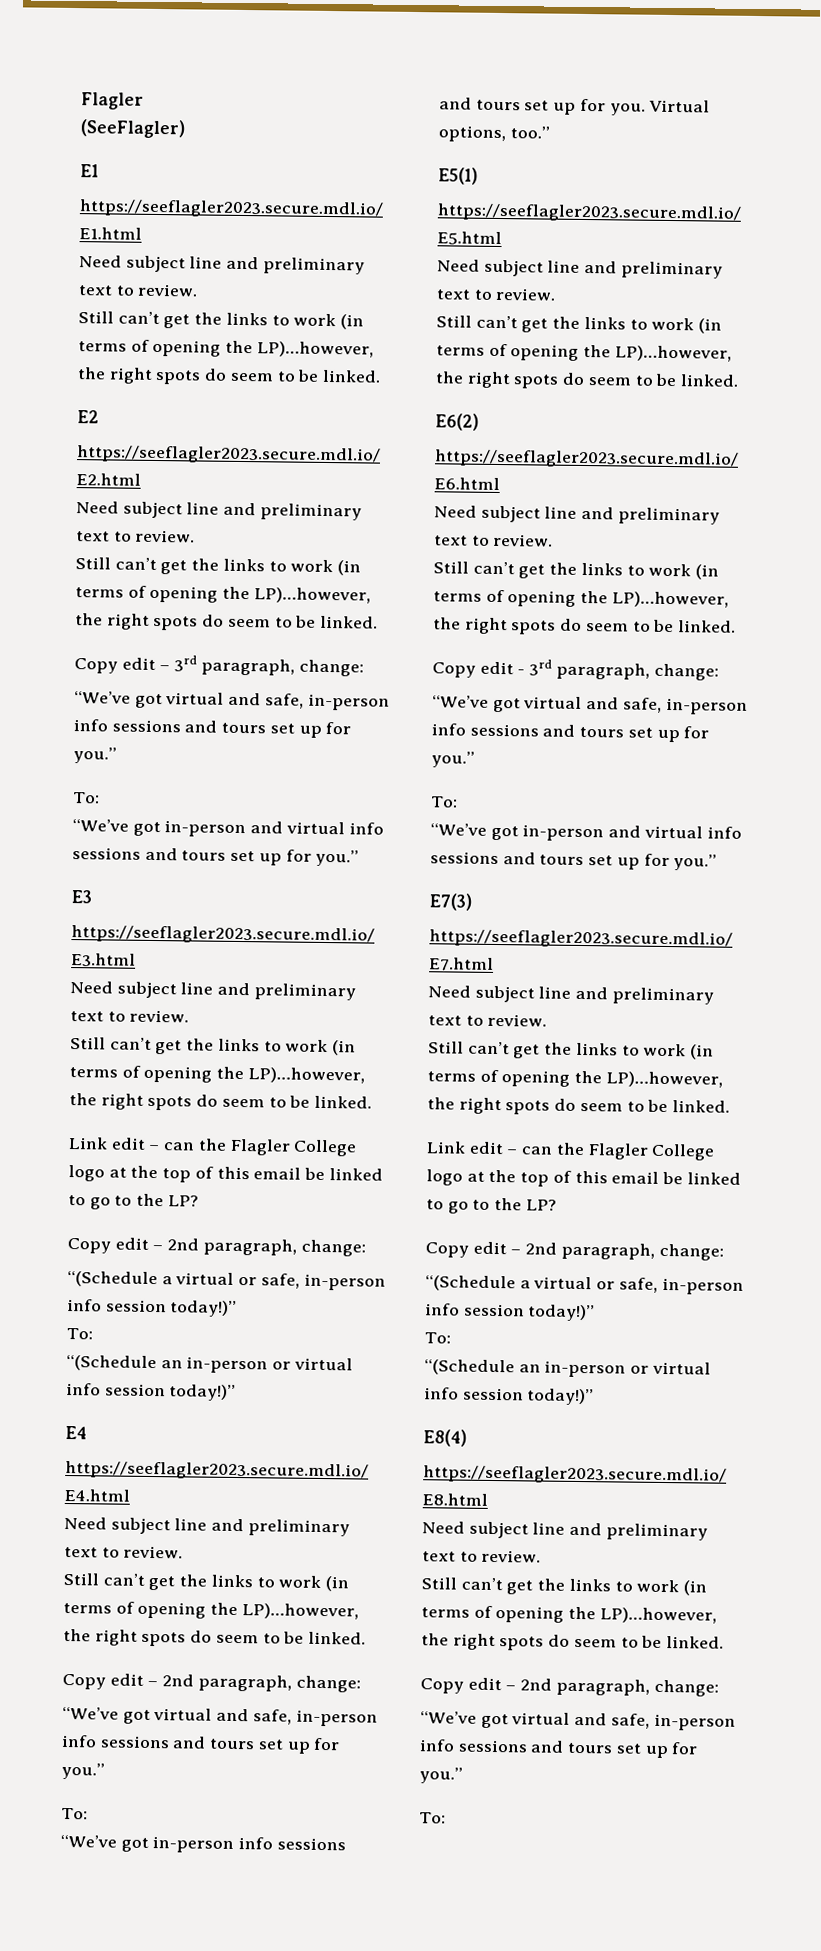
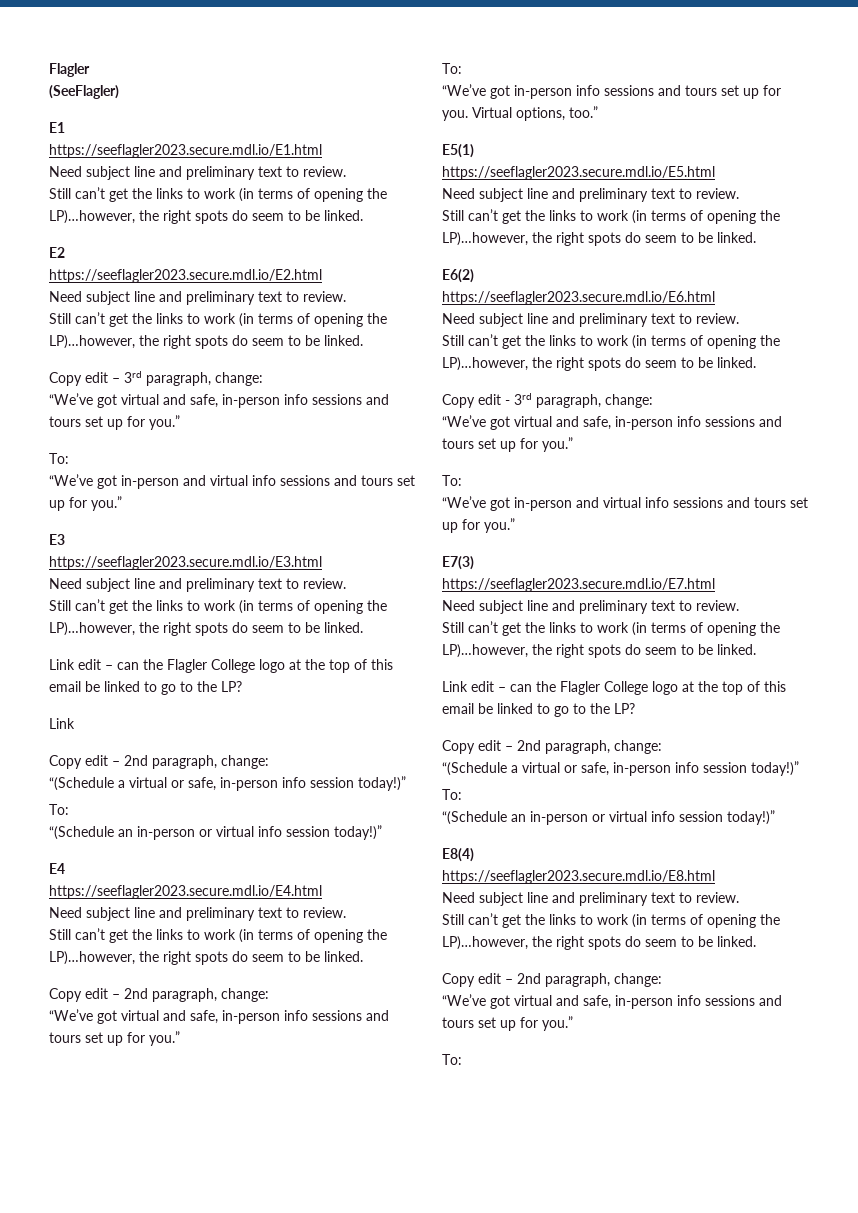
(199, 1201) none -> [49,718,75,729] // Link

